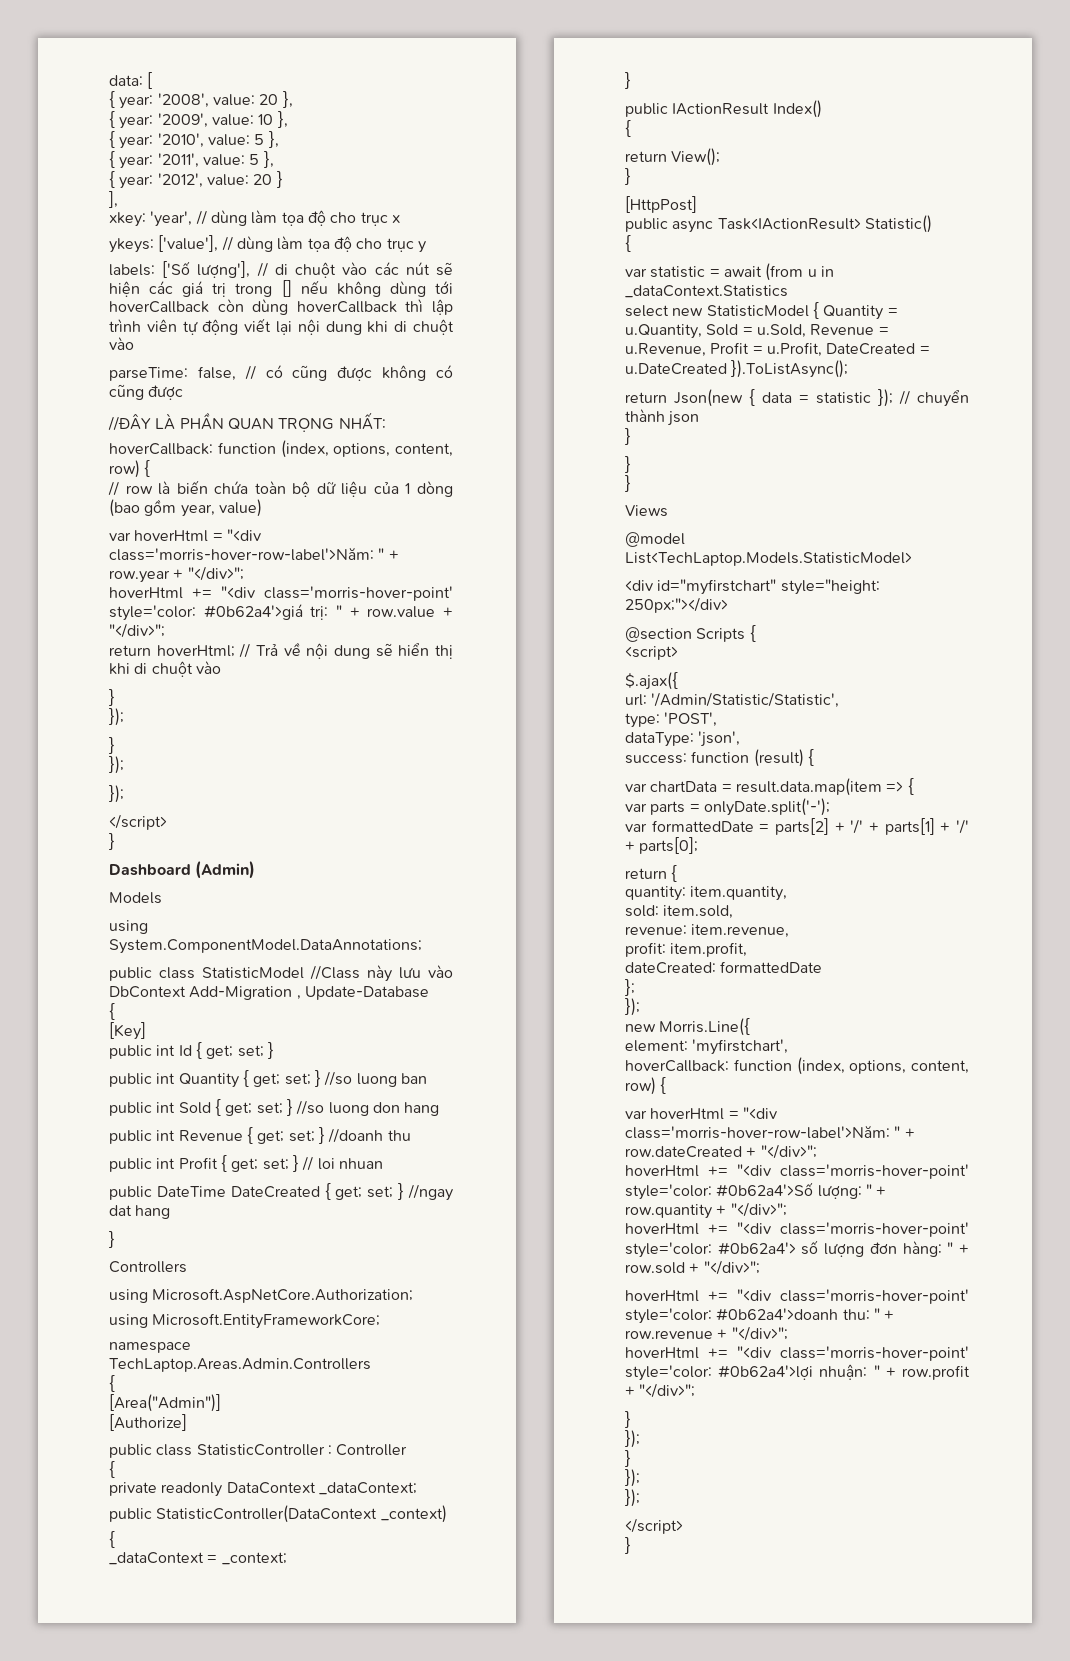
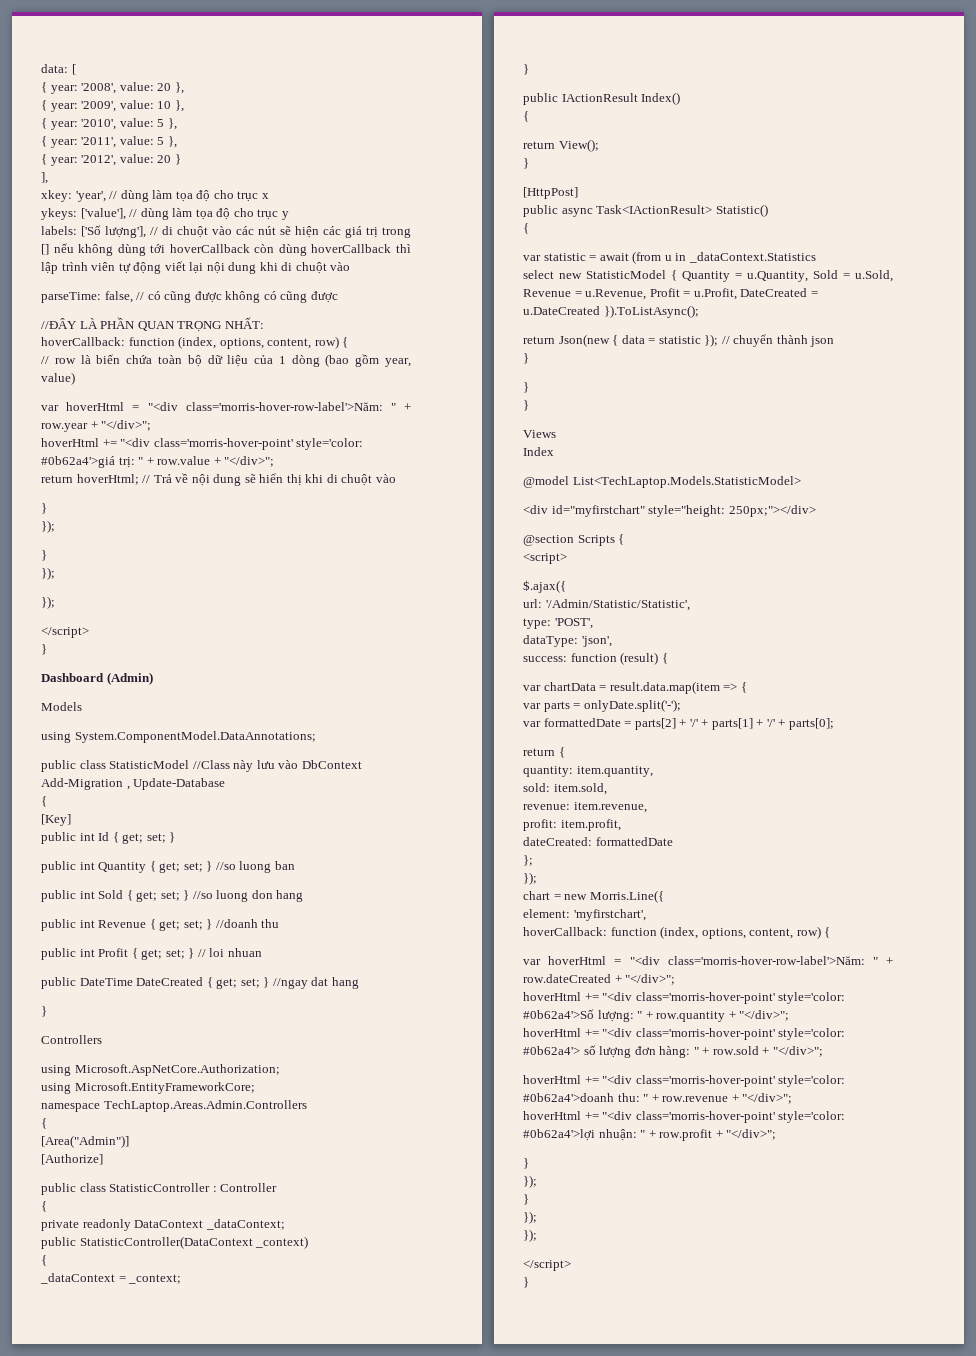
(668, 511) none -> [523,447,554,456] // Index
(640, 1007) none -> [523,891,561,900] chart =

